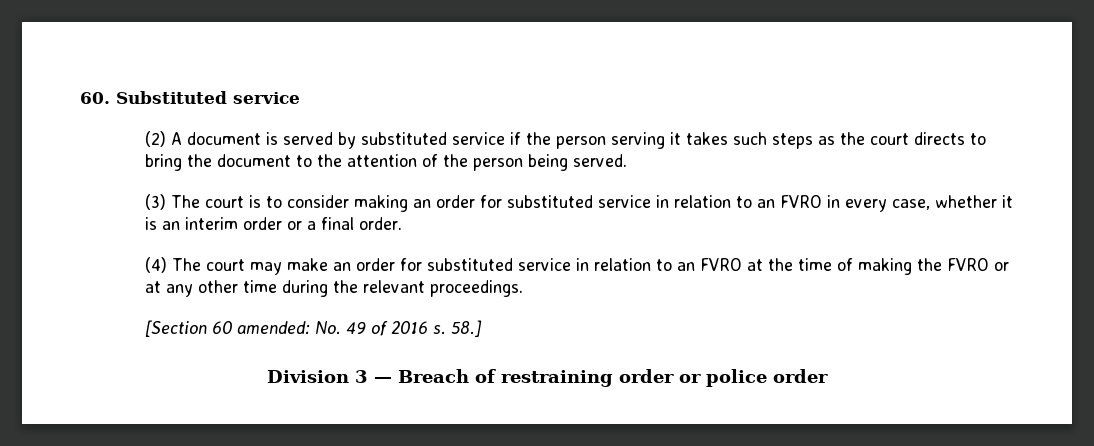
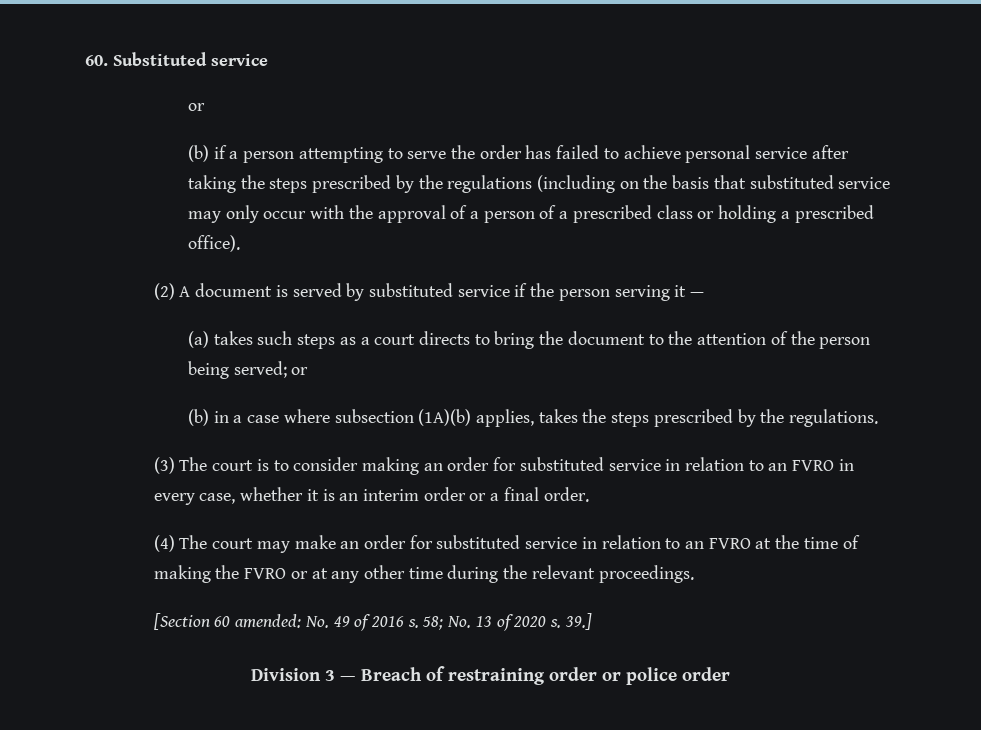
(300, 98) none -> [187,103,205,111] [187,145,849,163] [187,175,891,193] [187,205,874,223] [187,235,240,252] // or // (b) if a person attempting to serve the order has failed to achieve personal service after taking the steps prescribed by the regulations (including on the basis that substituted service may only occur with the approval of a person of a prescribed class or holding a prescribed office).
(681, 138) none -> [690,292,705,297] [187,331,209,348] — // (a)
[839,132,865,145] the -> [360,337,370,345] a
[572,154,627,167] served. -> [233,361,309,378] [187,409,879,427] served; or // (b) in a case where subsection (1A)(b) applies, takes the steps prescribed by the regulations.
[450,320,482,337] 58.] -> [422,613,592,631] 58; No. 13 of 2020 s. 39.]

